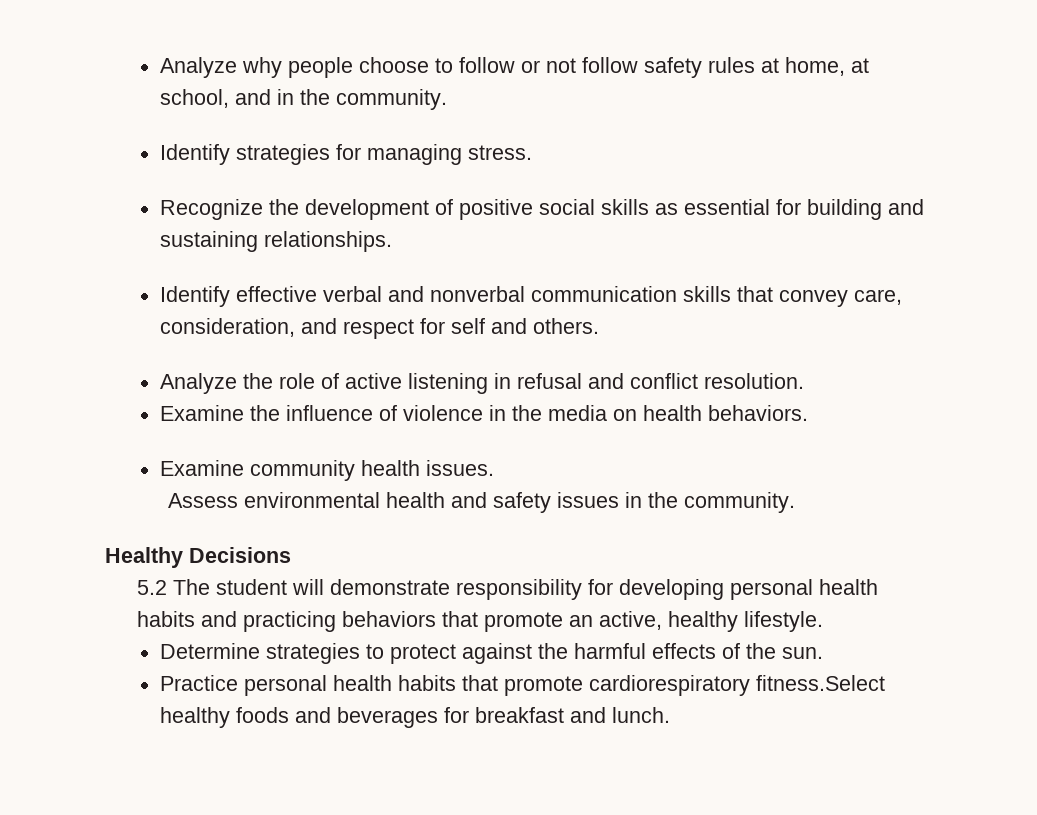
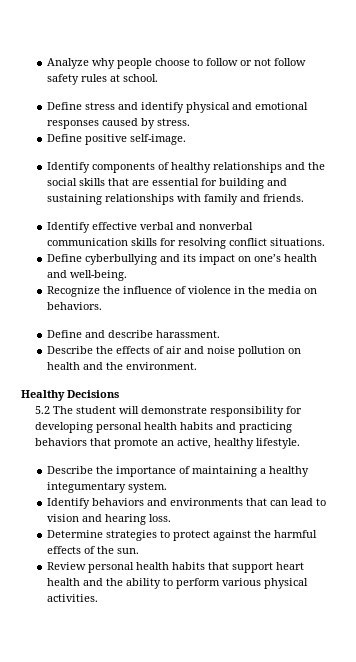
[785,57,870,76] [160,89,448,110] [160,144,533,165] [160,199,679,220] home, at school, and in the community. // Identify strategies for managing stress. // Recognize the development of positive social skills as -> [123,74,159,82] [47,102,309,113] [47,118,191,129] [47,134,187,145] [47,162,326,173] [47,178,150,186] school. // Define stress and identify physical and emotional responses caused by stress. // Define positive self-image. // Identify components of healthy relationships and the social skills that are
[264,231,393,252] relationships. -> [105,194,305,205] relationships with family and friends.
[737,286,903,307] [160,318,600,339] [160,373,805,394] [160,405,245,421] that convey care, consideration, and respect for self and others. // Analyze the role of active listening in refusal and conflict resolution. // Examine -> [160,238,326,249] [47,254,318,265] [47,270,128,281] [47,286,101,297] for resolving conflict situations. // Define cyberbullying and its impact on one’s health and well-being. // Recognize
[643,405,703,421] health -> (318, 291) none
[160,460,495,481] [168,492,796,513] Examine community health issues. // Assess environmental health and safety issues in the community. -> [47,330,221,338] [47,346,302,357] [47,362,198,370] Define and describe harassment. // Describe the effects of air and noise pollution on health and the environment.
(823, 621) none -> [47,466,310,477] [47,482,168,493] [47,498,327,509] [47,514,172,525] // Describe the importance of maintaining a healthy integumentary system. // Identify behaviors and environments that can lead to vision and hearing loss.
[160,675,239,691] Practice -> [47,562,87,570] Review
[504,675,886,696] [160,707,671,728] promote cardiorespiratory fitness.Select healthy foods and beverages for breakfast and lunch. -> [232,562,305,573] [47,578,309,589] [47,594,99,602] support heart health and the ability to perform various physical activities.

